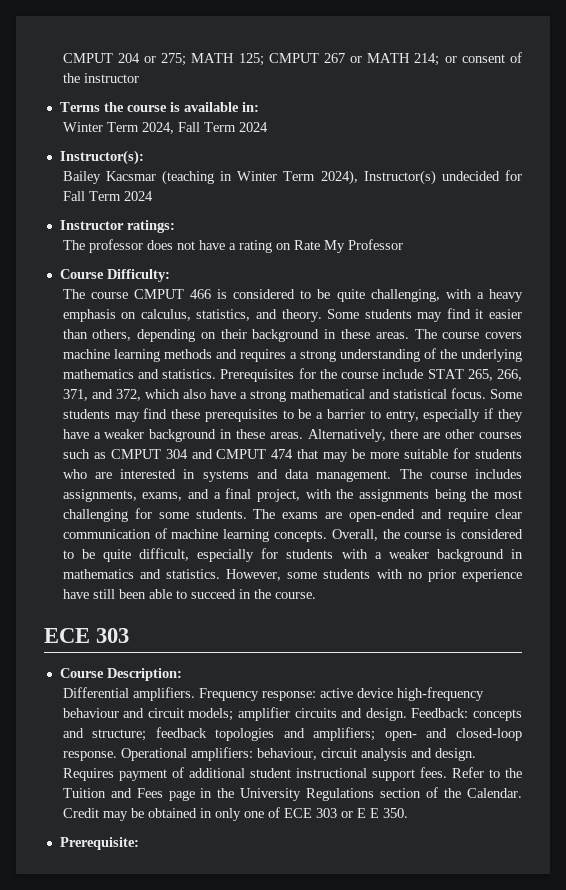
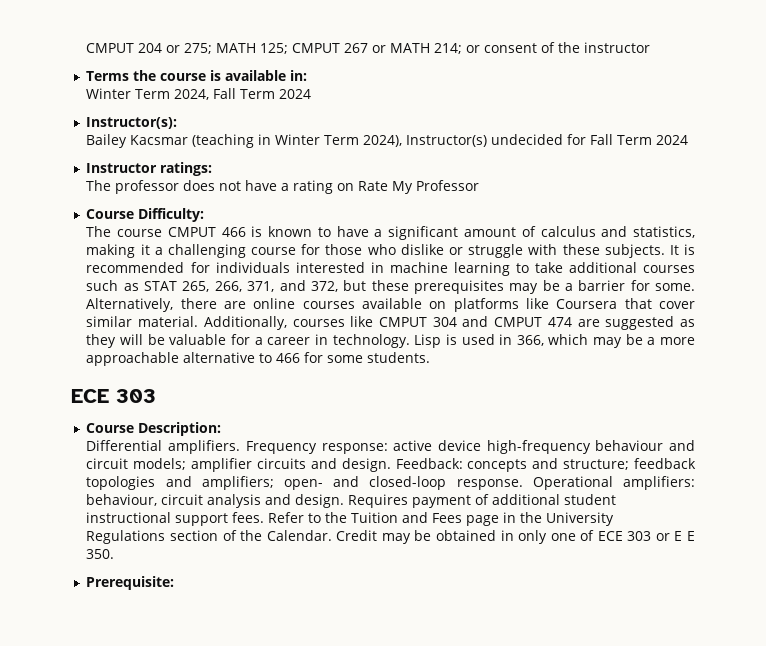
[233,289,524,302] [62,308,522,322] [62,329,522,342] [62,348,522,362] [62,368,424,382] considered to be quite challenging, with a heavy emphasis on calculus, statistics, and theory. Some students may find it easier than others, depending on their background in these areas. The course covers machine learning methods and requires a strong understanding of the underlying mathematics and statistics. Prerequisites for the course include -> [268,226,695,240] [86,244,696,258] [86,262,696,276] [86,280,139,291] known to have a significant amount of calculus and statistics, making it a challenging course for those who dislike or struggle with these subjects. It is recommended for individuals interested in machine learning to take additional courses such as
[144,388,522,402] [62,408,168,422] which also have a strong mathematical and statistical focus. Some students may find -> [343,280,367,291] but
[282,410,294,419] to -> [509,283,539,294] may
[369,408,524,422] [62,429,522,442] [62,449,106,459] to entry, especially if they have a weaker background in these areas. Alternatively, there are other courses such as -> [630,280,695,291] [86,298,695,312] [86,316,374,330] for some. Alternatively, there are online courses available on platforms like Coursera that cover similar material. Additionally, courses like
[297,448,522,462] [62,469,523,482] [62,488,522,502] [62,508,522,522] [62,528,523,542] [62,548,523,562] [62,569,522,582] [62,589,316,599] that may be more suitable for students who are interested in systems and data management. The course includes assignments, exams, and a final project, with the assignments being the most challenging for some students. The exams are open-ended and require clear communication of machine learning concepts. Overall, the course is considered to be quite difficult, especially for students with a weaker background in mathematics and statistics. However, some students with no prior experience have still been able to succeed in the course. -> [577,316,696,330] [86,334,695,348] [86,352,431,366] are suggested as they will be valuable for a career in technology. Lisp is used in 366, which may be a more approachable alternative to 466 for some students.

